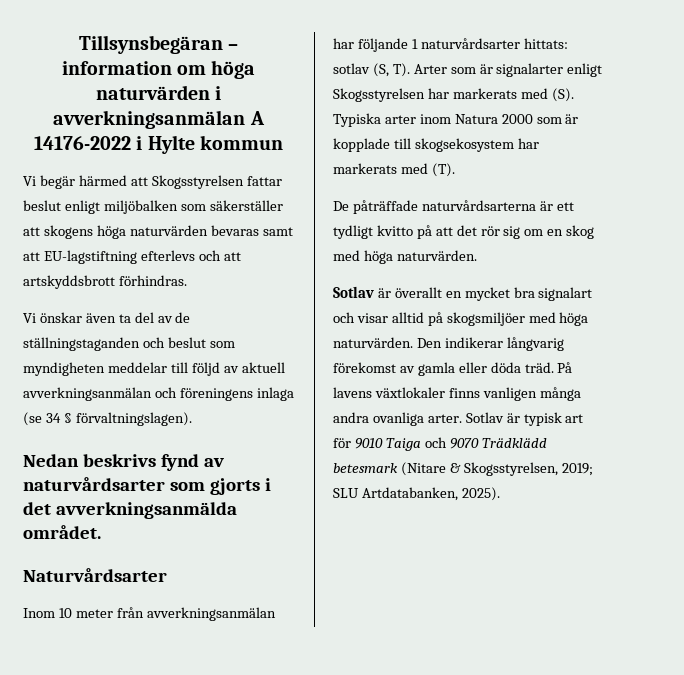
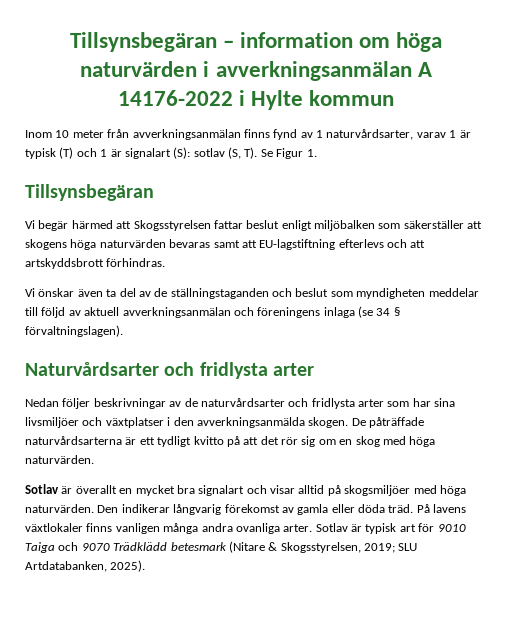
(283, 142) none -> [25,129,471,140] [25,147,317,159] [25,184,154,201] // Inom 10 meter från avverkningsanmälan finns fynd av 1 naturvårdsarter, varav 1 är typisk (T) och 1 är signalart (S): sotlav (S, T). Se Figur 1. // Tillsynsbegäran
[23,454,224,471] [23,477,271,495] [23,502,237,519] [23,525,101,539] [23,568,167,582] [23,607,276,621] [333,38,568,52] [333,63,603,77] [333,88,574,102] [333,113,579,127] [333,138,539,152] [333,163,455,177] Nedan beskrivs fynd av naturvårdsarter som gjorts i det avverkningsanmälda området. // Naturvårdsarter // Inom 10 meter från avverkningsanmälan har följande 1 naturvårdsarter hittats: sotlav (S, T). Arter som är signalarter enligt Skogsstyrelsen har markerats med (S). Typiska arter inom Natura 2000 som är kopplade till skogsekosystem har markerats med (T). // -> [25,362,314,379] [25,398,456,409] [25,417,349,428] Naturvårdsarter och fridlysta arter // Nedan följer beskrivningar av de naturvårdsarter och fridlysta arter som har sina livsmiljöer och växtplatser i den avverkningsanmälda skogen.

